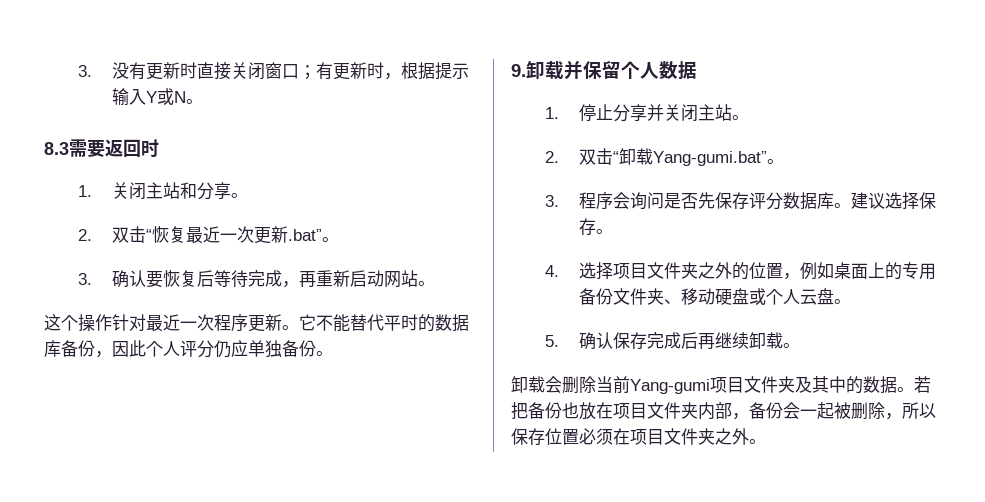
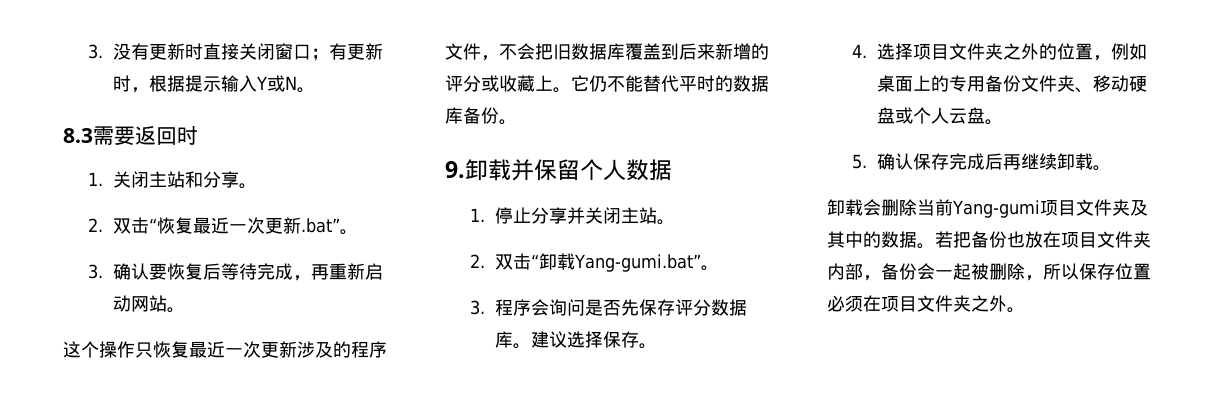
[112,314,316,332] 针对最近一次程序更新。它 -> [135,341,387,358] [445,43,769,61] [445,75,607,93] 只恢复最近一次更新涉及的程序文件，不会把旧数据库覆盖到后来新增的评分或收藏上。它仍
[95,340,316,358] ，因此个人评分仍应单独备份 -> (499, 115) none

